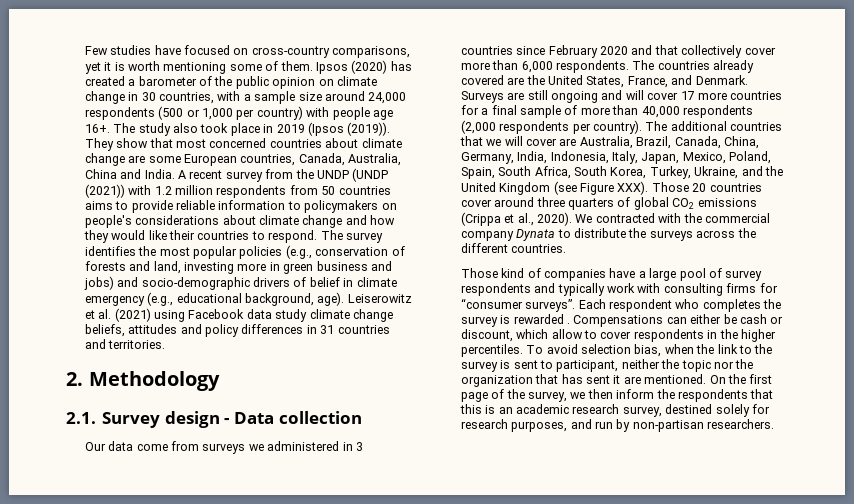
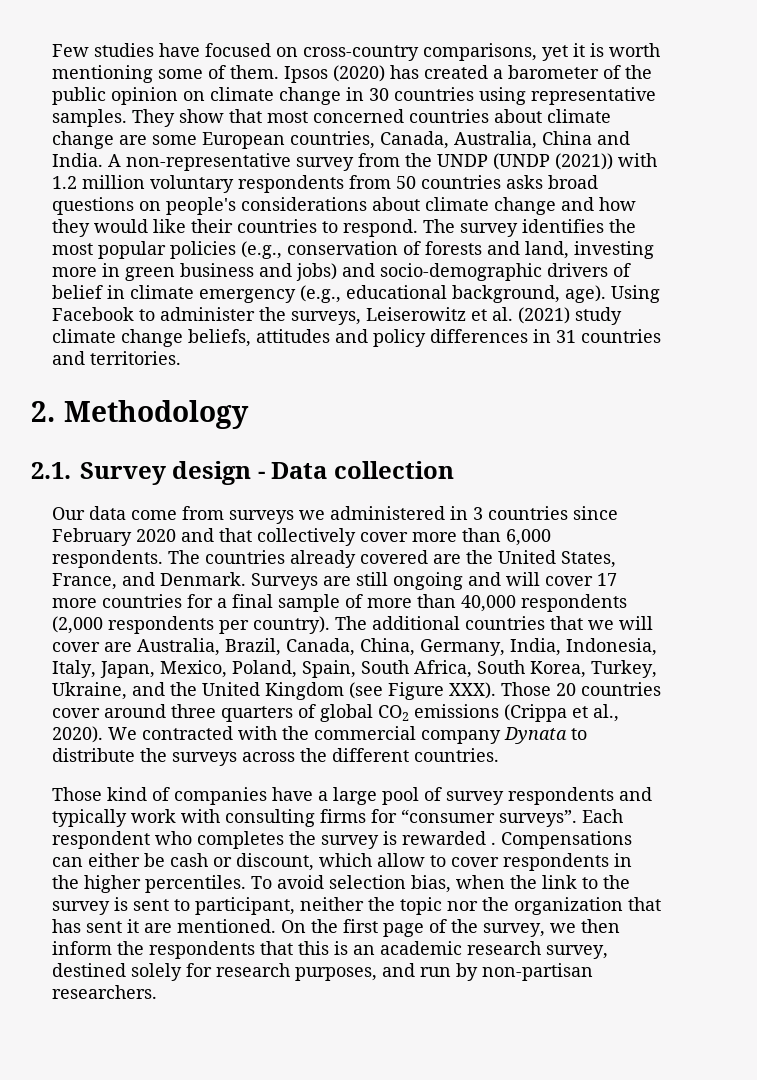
[159,91,407,104] [84,106,393,120] [84,122,391,136] countries, with a sample size around 24,000 respondents (500 or 1,000 per country) with people age 16+. The study also took place in 2019 (Ipsos (2019)). -> [394,87,657,105] [52,109,128,127] countries using representative samples.
[189,170,223,179] recent -> [126,153,292,171] non-representative
(214, 190) none -> [150,175,235,193] voluntary
[84,200,379,213] aims to provide reliable information to policymakers -> [506,175,599,189] [52,197,135,215] asks broad questions
(345, 299) none -> [611,285,661,303] [52,307,362,325] Using Facebook to administer the surveys,
[154,309,272,322] using Facebook data -> (571, 315) none

